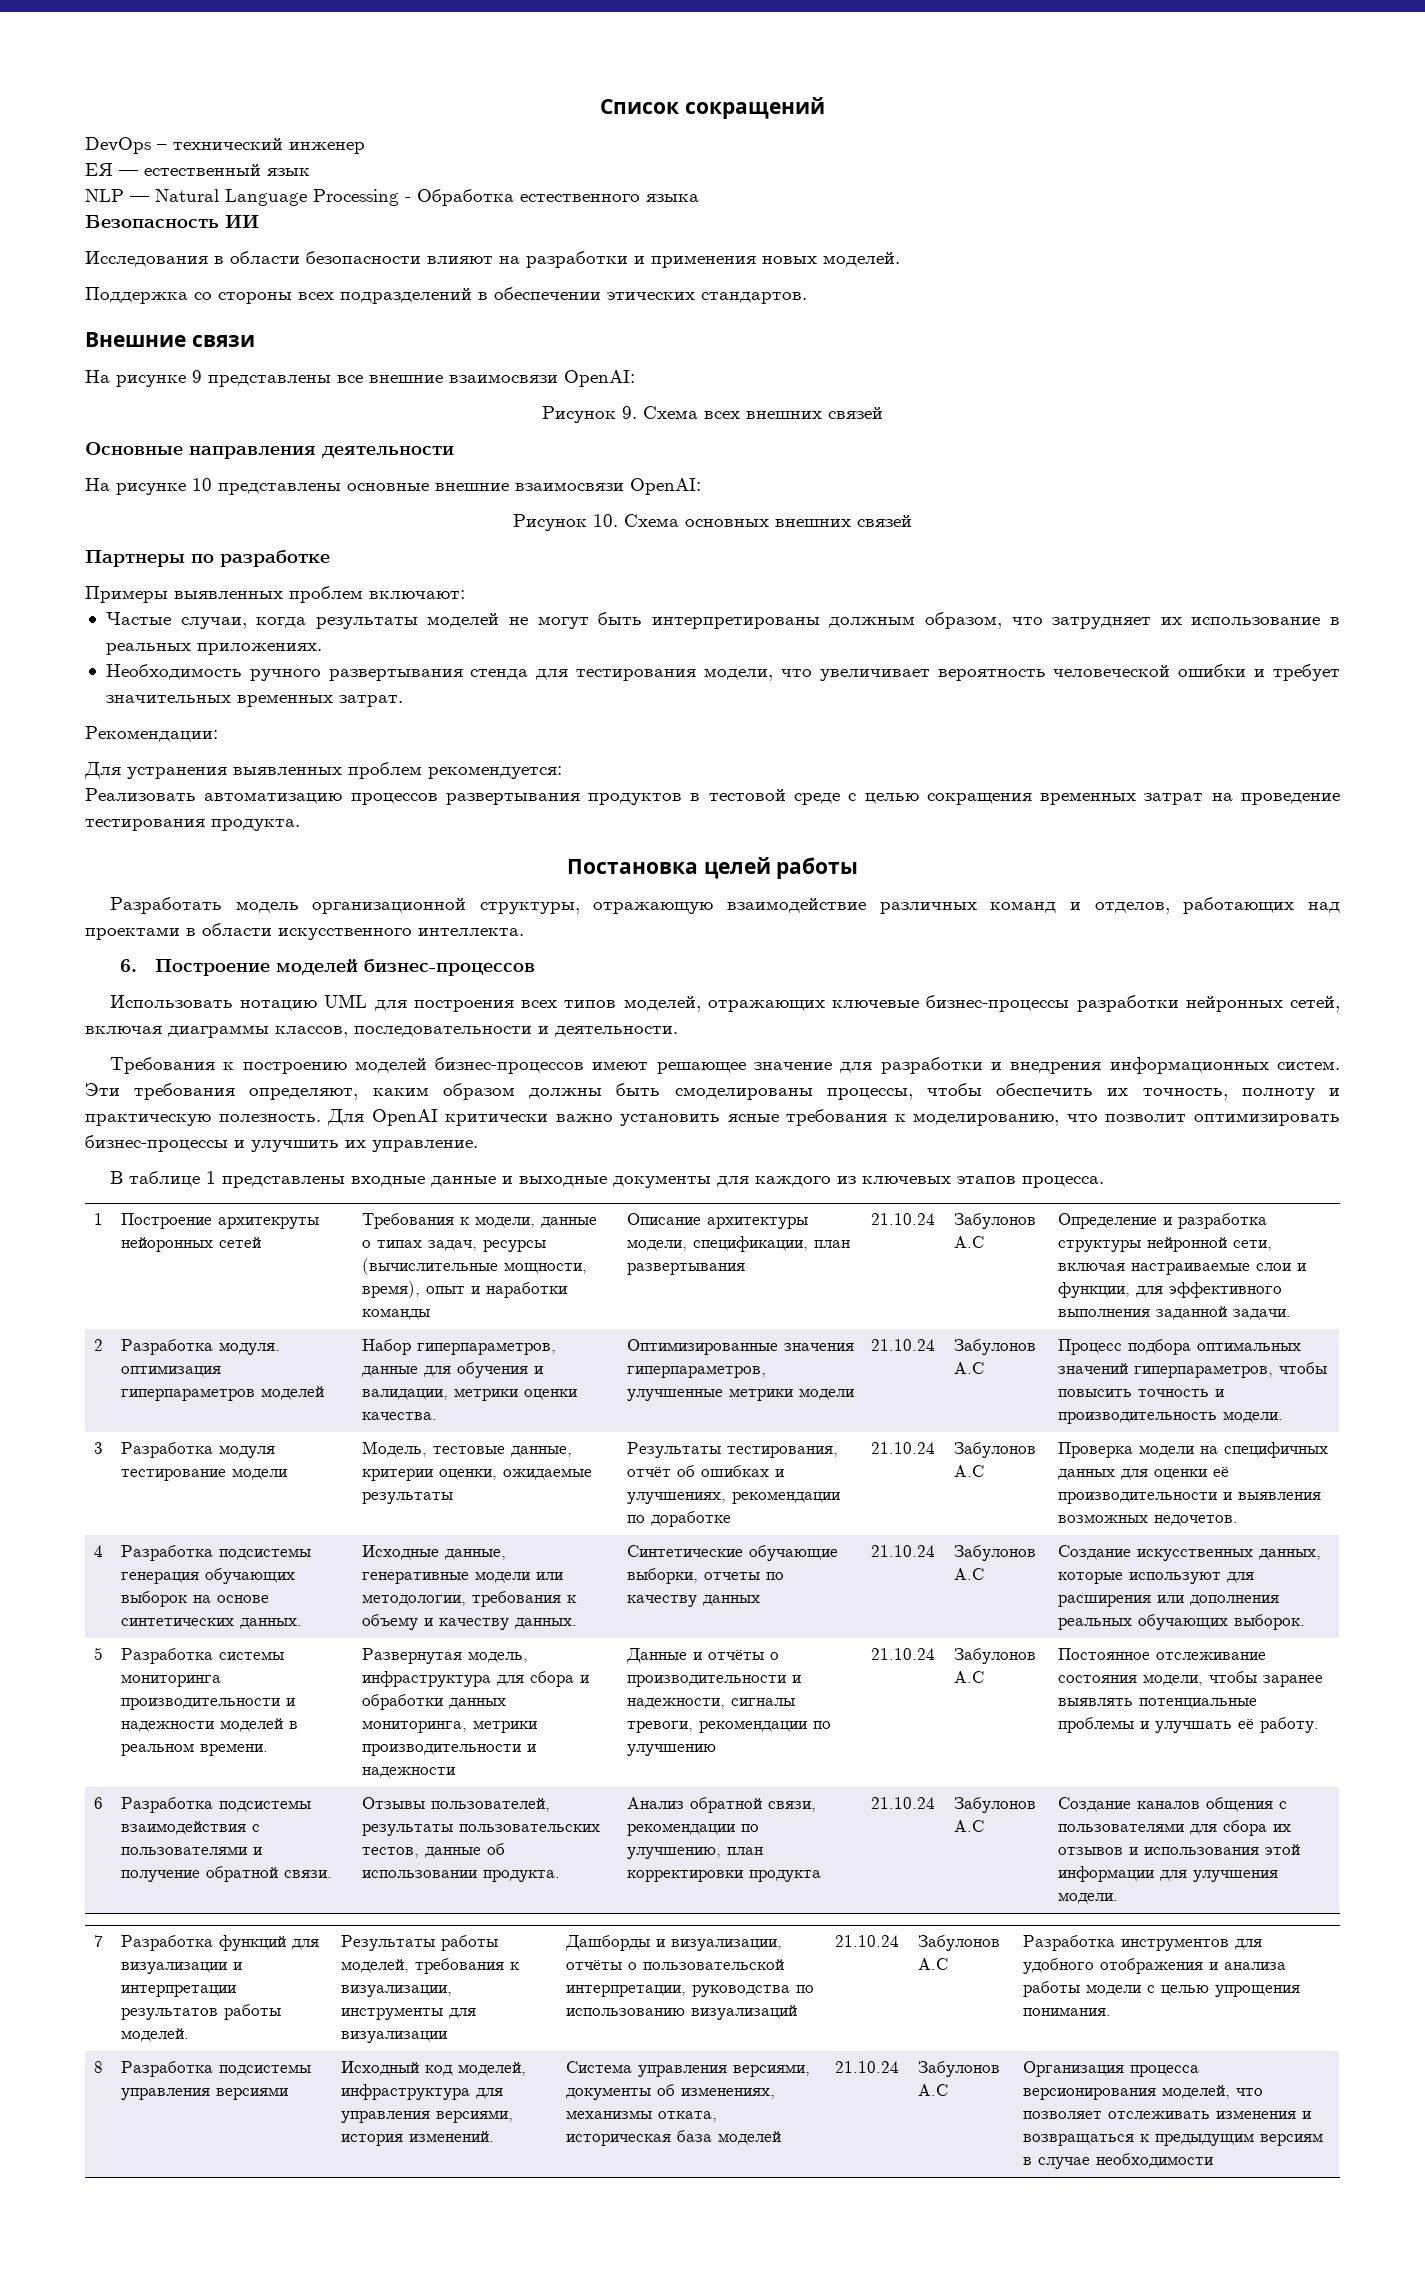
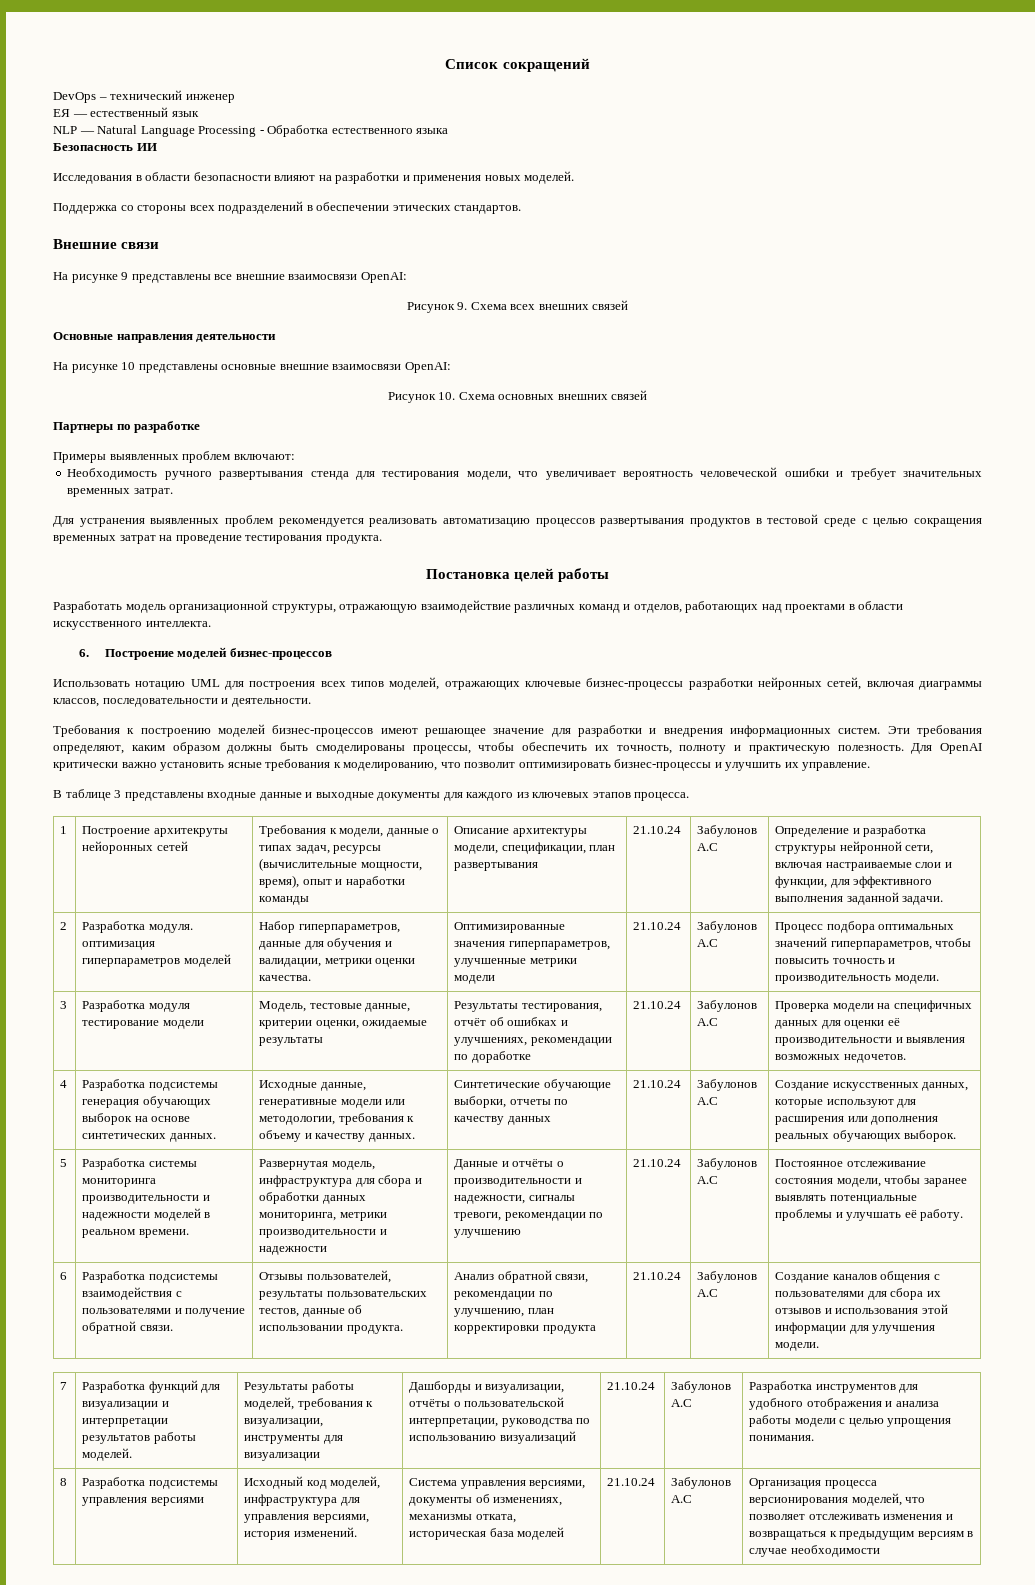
[105,612,1340,629] [105,643,322,655] // Частые случаи, когда результаты моделей не могут быть интерпретированы должным образом, что затрудняет их использование в реальных приложениях. -> (295, 457) none
[85,726,218,742] // Рекомендации: -> (173, 492) none
[428,766,562,779] [85,788,196,801] рекомендуется: // Реализовать -> [278,518,438,527] рекомендуется реализовать
[205,1171,216,1184] 1 -> [114,790,122,798] 3

